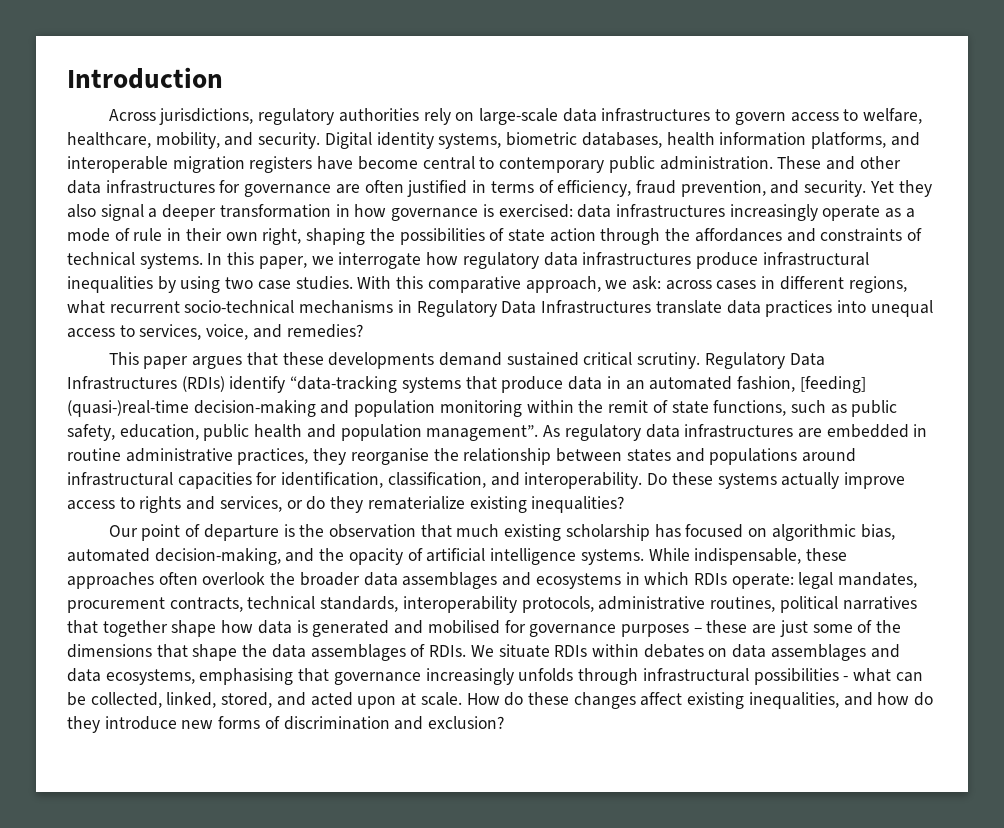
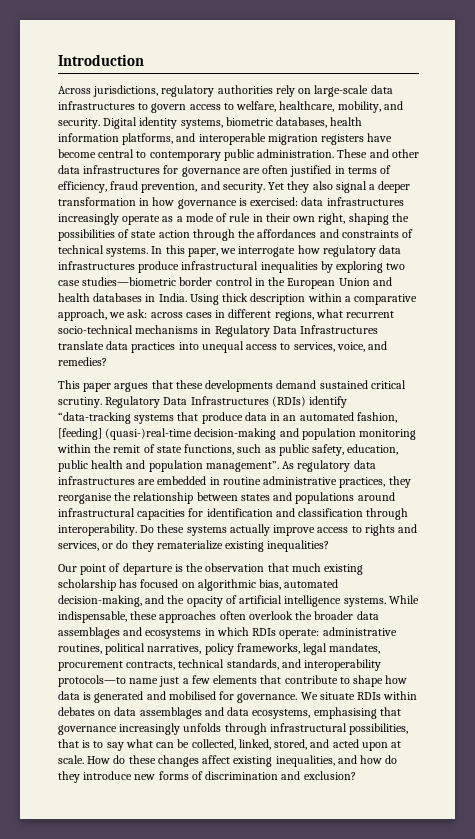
[180,276,221,293] using -> [336,261,384,273] exploring
[295,276,424,290] studies. With this -> [82,277,392,289] [58,293,351,305] studies—biometric border control in the European Union and health databases in India. Using thick description within a
[281,472,520,488] identification, classification, and -> [206,508,409,520] identification and classification through
(794, 581) none -> [322,627,397,636] [58,643,300,655] administrative routines, political narratives, policy frameworks,
[402,596,917,613] [67,620,168,637] interoperability protocols, administrative routines, political narratives that together -> [281,659,382,671] [58,675,350,687] and interoperability protocols—to name just a few elements that contribute to
[529,620,902,637] [67,644,467,661] governance purposes – these are just some of the dimensions that shape the data assemblages of RDIs. -> [237,693,298,703] governance.
[753,668,849,685] possibilities - -> [349,723,409,735] [58,739,124,751] possibilities, that is to say

